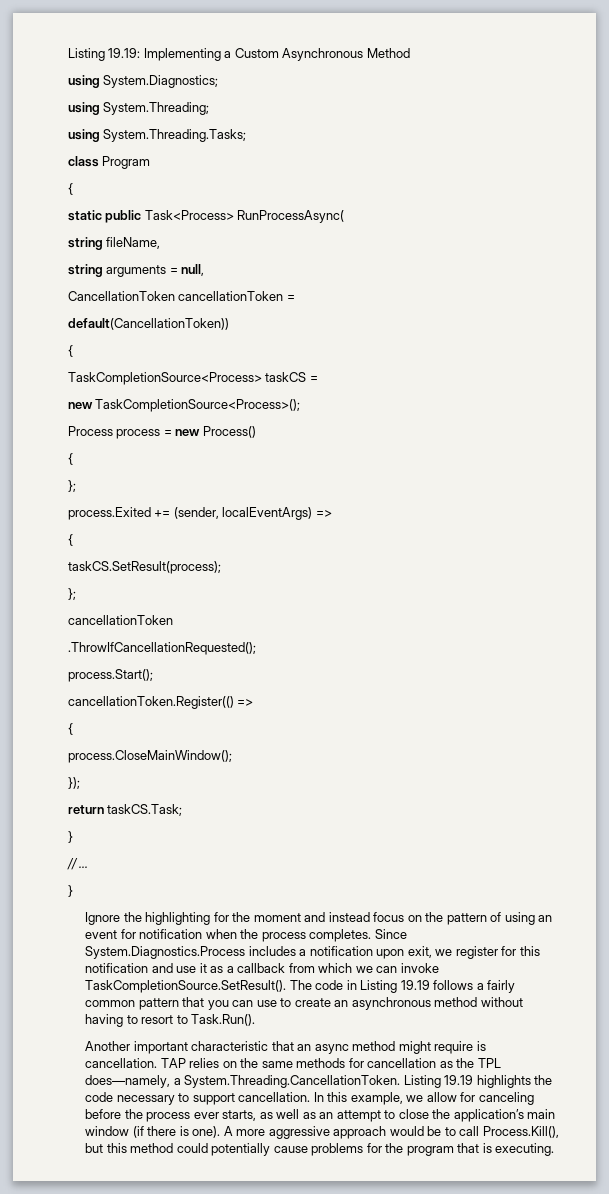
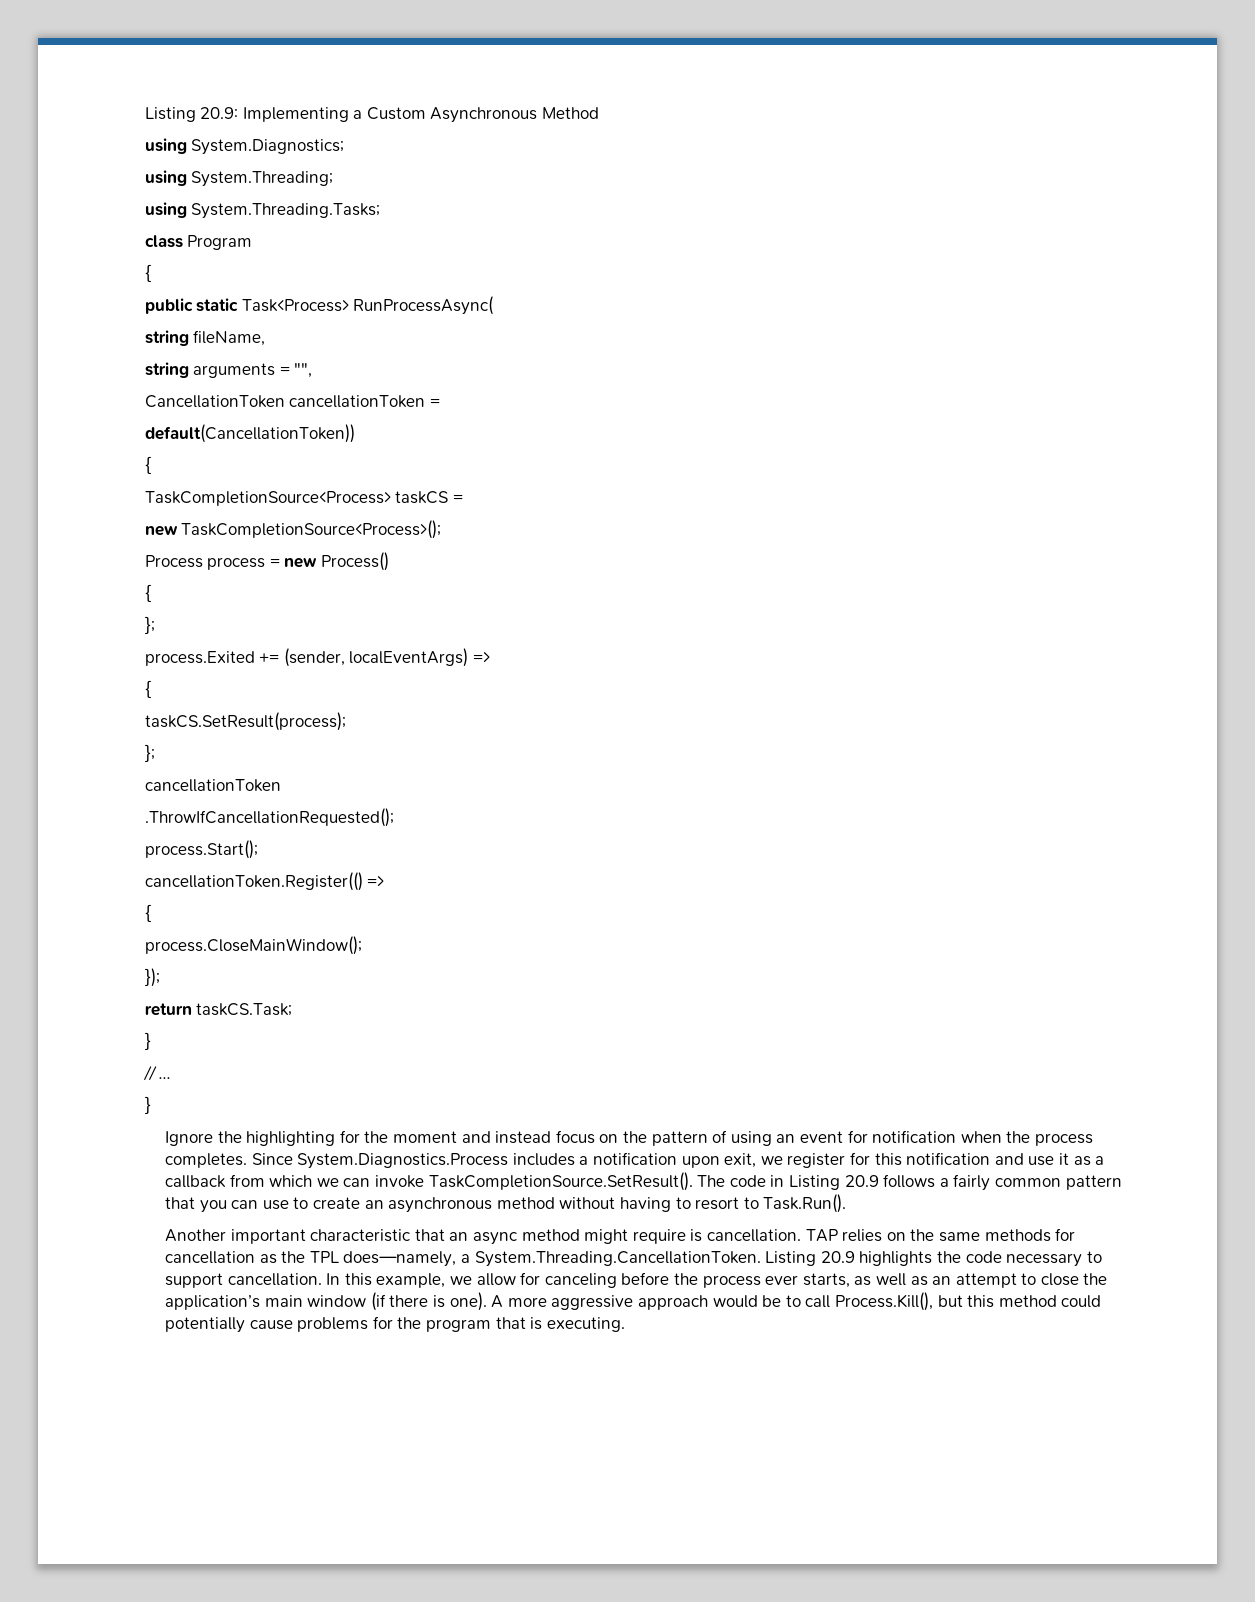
[67,48,141,61] Listing 19.19: -> [144,107,239,122] Listing 20.9:
[67,210,142,223] static public -> [144,298,239,314] public static
[181,264,205,276] null, -> [294,363,313,378] "",
[400,980,430,990] 19.19 -> [844,1175,879,1187] 20.9
[444,1075,474,1085] 19.19 -> [820,1251,855,1263] 20.9

